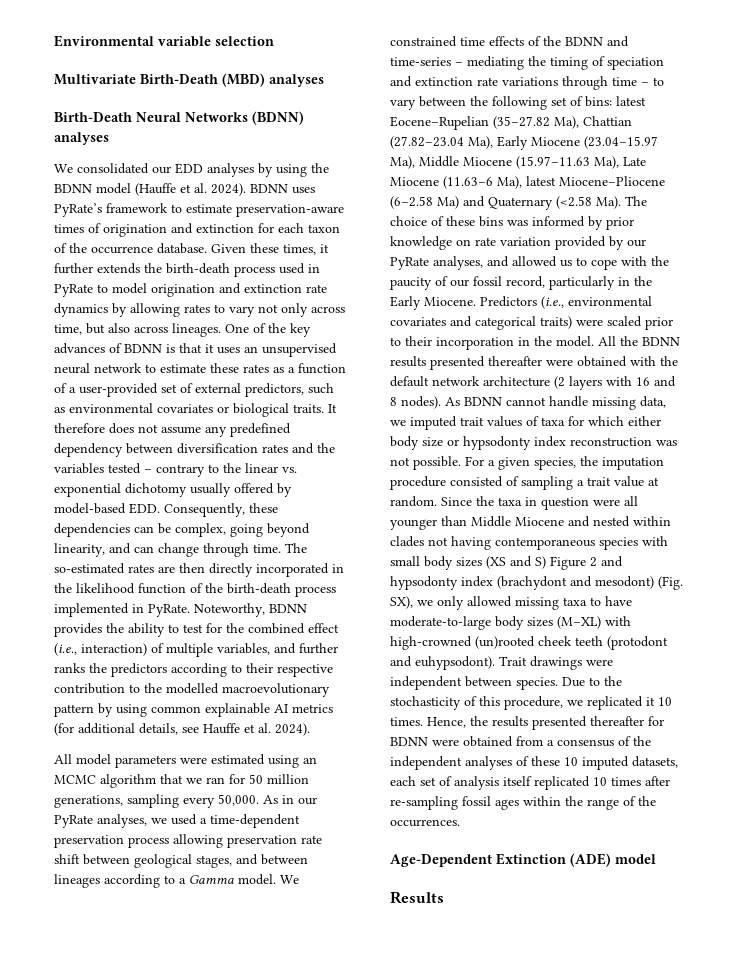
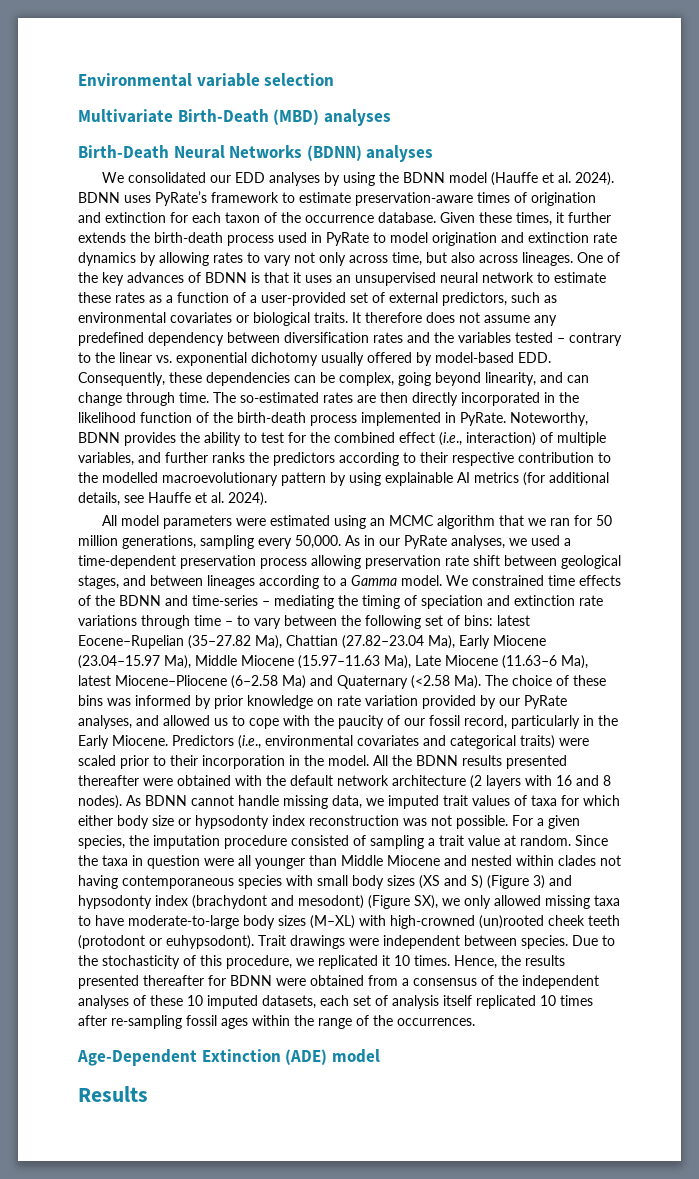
[151,706,201,713] common -> (381, 479) none
[550,556,597,570] Figure 2 -> [487,875,545,889] (Figure 3)
[658,576,683,590] (Fig. -> [368,895,410,909] (Figure
[390,656,412,667] and -> [149,938,162,946] or

